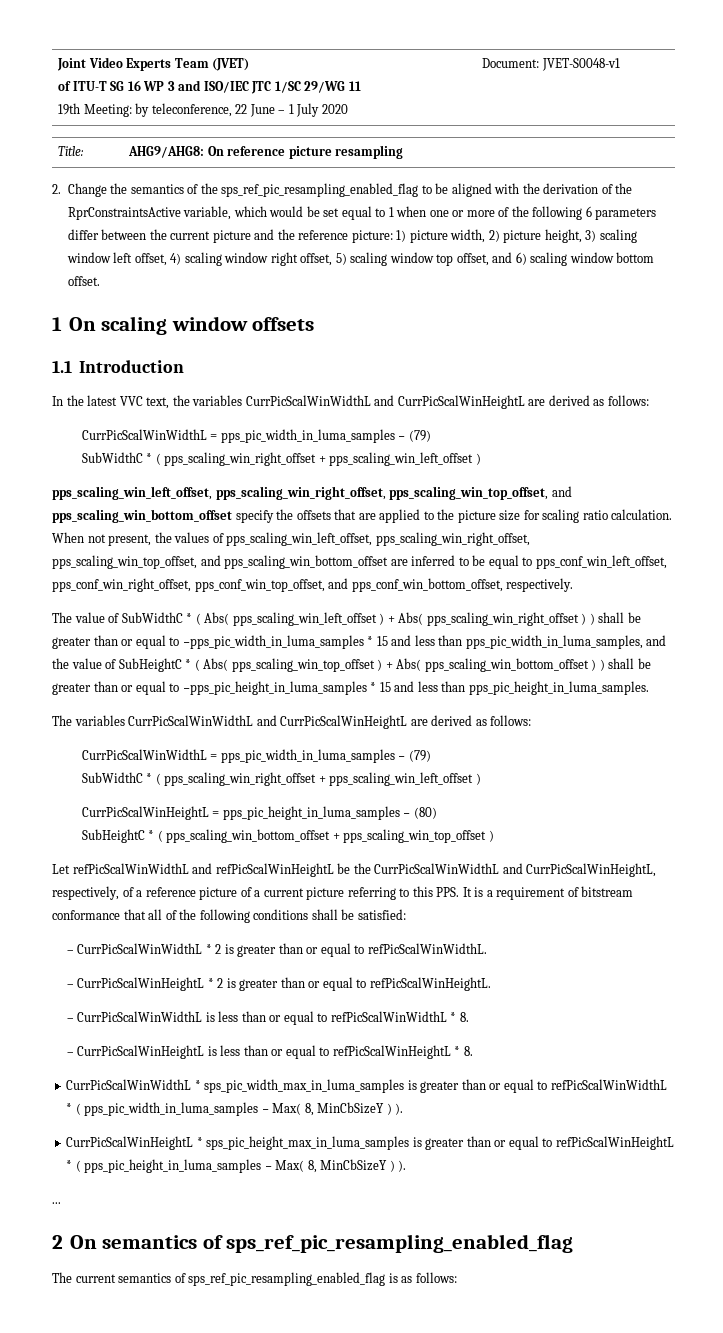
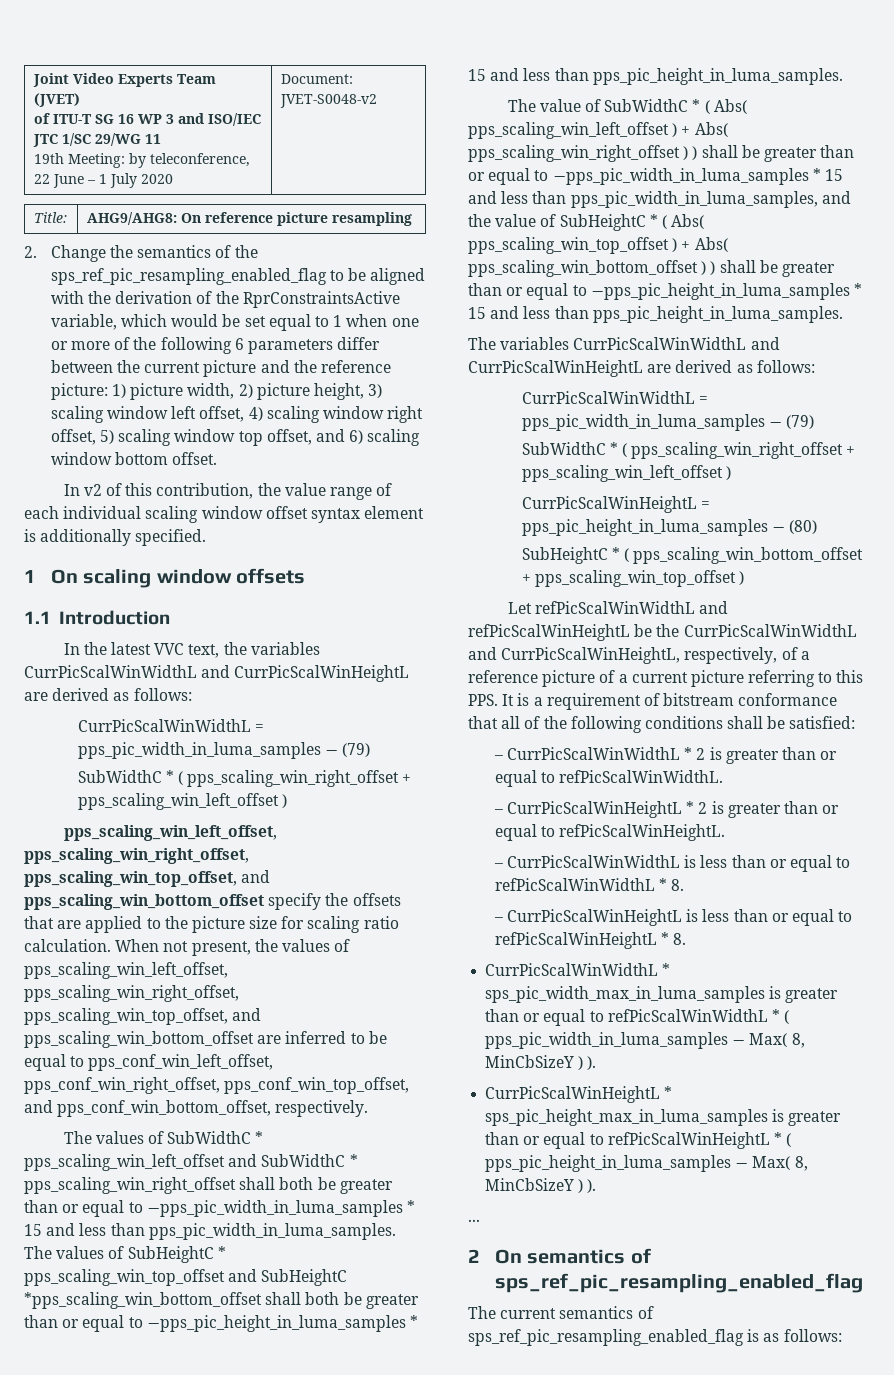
[541,58,620,71] JVET-S0048-v1 -> [279,94,377,108] JVET-S0048-v2
(100, 281) none -> [63,483,393,500] [24,506,425,523] [24,529,207,546] // In v2 of this contribution, the value range of each individual scaling window offset syntax element is additionally specified.
(574, 585) none -> [63,1131,264,1144] [24,1154,358,1171] [24,1177,393,1194] [24,1200,415,1217] [24,1223,396,1240] [24,1246,226,1263] [24,1269,348,1286] [24,1292,419,1309] [24,1315,418,1332] [468,68,843,85] // The values of SubWidthC * pps_scaling_win_left_offset and SubWidthC * pps_scaling_win_right_offset shall both be greater than or equal to −pps_pic_width_in_luma_samples * 15 and less than pps_pic_width_in_luma_samples. The values of SubHeightC * pps_scaling_win_top_offset and SubHeightC *pps_scaling_win_bottom_offset shall both be greater than or equal to −pps_pic_height_in_luma_samples * 15 and less than pps_pic_height_in_luma_samples.

